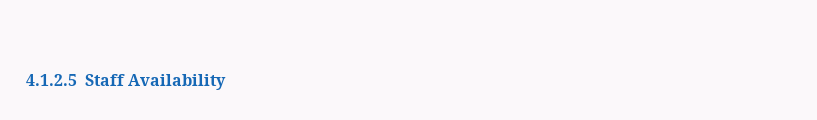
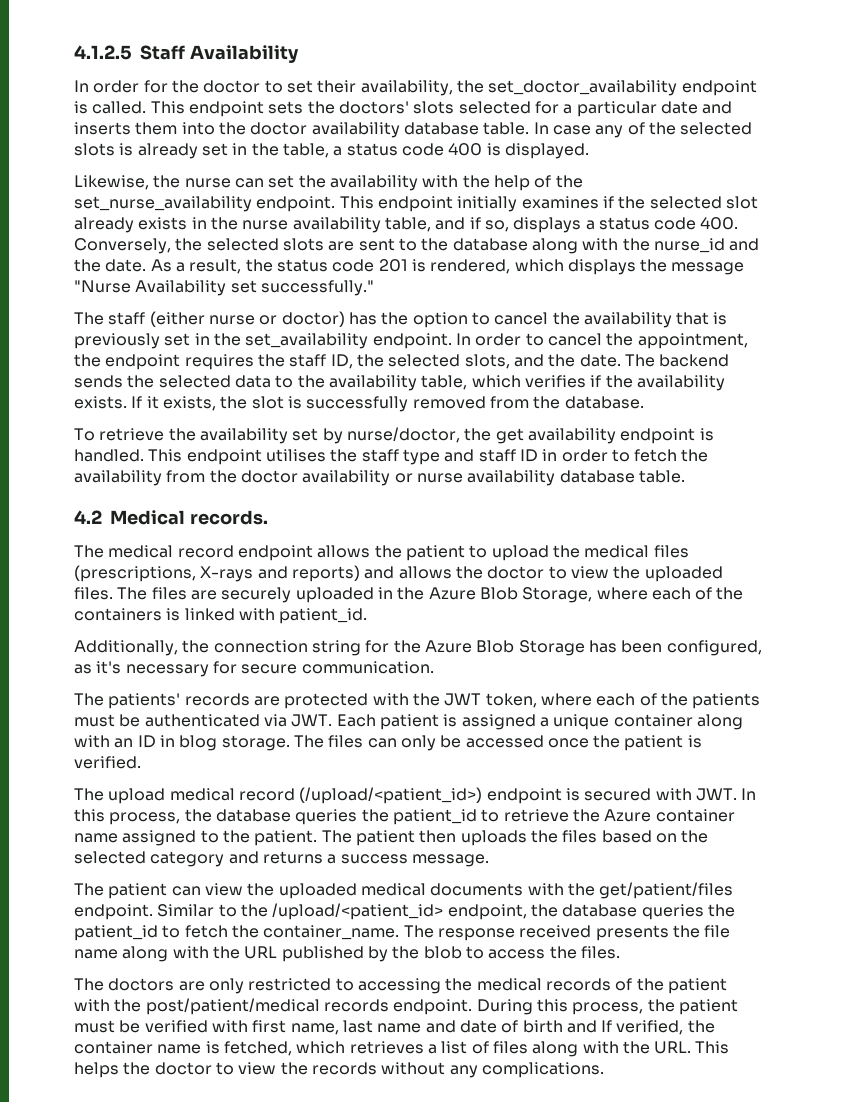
(226, 82) none -> [74,80,757,96] [74,101,733,117] [74,122,753,138] [74,143,589,159] [74,175,583,191] [74,196,758,212] [74,217,739,233] [74,238,760,254] [74,259,745,275] [74,280,374,296] [74,311,728,328] [74,333,748,349] [74,354,730,370] [74,375,725,391] [74,396,644,412] [74,427,714,444] [74,449,709,465] [74,470,685,486] [74,510,268,525] [74,545,689,561] [74,565,723,582] [74,587,744,603] [74,608,368,624] [74,640,762,656] [74,661,434,677] [74,693,761,709] [74,714,743,730] [74,735,702,751] [74,756,141,769] [74,787,757,804] [74,809,735,825] [74,830,709,846] [74,851,489,867] [74,882,734,899] [74,903,735,920] [74,925,731,941] [74,946,620,962] [74,978,727,994] [74,998,738,1015] [74,1020,715,1035] [74,1041,730,1057] [74,1062,604,1078] // In order for the doctor to set their availability, the set_doctor_availability endpoint is called. This endpoint sets the doctors' slots selected for a particular date and inserts them into the doctor availability database table. In case any of the selected slots is already set in the table, a status code 400 is displayed. // Likewise, the nurse can set the availability with the help of the set_nurse_availability endpoint. This endpoint initially examines if the selected slot already exists in the nurse availability table, and if so, displays a status code 400. Conversely, the selected slots are sent to the database along with the nurse_id and the date. As a result, the status code 201 is rendered, which displays the message "Nurse Availability set successfully." // The staff (either nurse or doctor) has the option to cancel the availability that is previously set in the set_availability endpoint. In order to cancel the appointment, the endpoint requires the staff ID, the selected slots, and the date. The backend sends the selected data to the availability table, which verifies if the availability exists. If it exists, the slot is successfully removed from the database. // To retrieve the availability set by nurse/doctor, the get availability endpoint is handled. This endpoint utilises the staff type and staff ID in order to fetch the availability from the doctor availability or nurse availability database table. // 4.2 Medical records. // The medical record endpoint allows the patient to upload the medical files (prescriptions, X-rays and reports) and allows the doctor to view the uploaded files. The files are securely uploaded in the Azure Blob Storage, where each of the containers is linked with patient_id. // Additionally, the connection string for the Azure Blob Storage has been configured, as it's necessary for secure communication. // The patients' records are protected with the JWT token, where each of the patients must be authenticated via JWT. Each patient is assigned a unique container along with an ID in blog storage. The files can only be accessed once the patient is verified. // The upload medical record (/upload/<patient_id>) endpoint is secured with JWT. In this process, the database queries the patient_id to retrieve the Azure container name assigned to the patient. The patient then uploads the files based on the selected category and returns a success message. // The patient can view the uploaded medical documents with the get/patient/files endpoint. Similar to the /upload/<patient_id> endpoint, the database queries the patient_id to fetch the container_name. The response received presents the file name along with the URL published by the blob to access the files. // The doctors are only restricted to accessing the medical records of the patient with the post/patient/medical records endpoint. During this process, the patient must be verified with first name, last name and date of birth and If verified, the container name is fetched, which retrieves a list of files along with the URL. This helps the doctor to view the records without any complications.

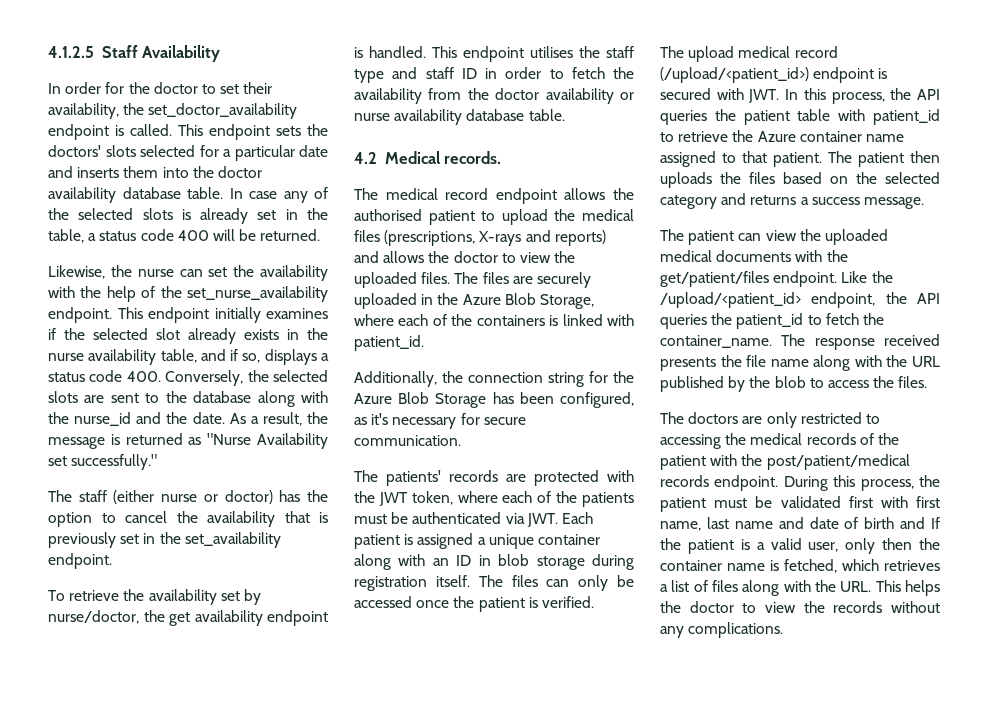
[486,143,589,159] is displayed. -> [212,229,321,241] will be returned.
[276,259,745,275] status code 201 is rendered, which displays the message -> [48,433,202,449] message is returned as
[455,333,748,349] [74,354,730,370] [74,375,725,391] [74,396,644,412] In order to cancel the appointment, the endpoint requires the staff ID, the selected slots, and the date. The backend sends the selected data to the availability table, which verifies if the availability exists. If it exists, the slot is successfully removed from the database. -> (112, 561) none
(402, 551) none -> [354,209,422,221] authorised
[179,735,290,751] blog storage. -> [498,554,634,570] [354,575,470,591] blob storage during registration itself.
[215,809,389,825] database queries the -> [917,89,940,100] [660,109,866,125] API queries the patient table with
[222,830,250,843] the -> [742,151,767,163] that
[157,904,237,917] Similar to -> [841,271,868,283] Like
[562,904,638,917] database -> [917,293,940,304] API
[144,1020,208,1033] verified -> [780,496,873,508] validated first
[616,1020,684,1035] verified, -> [660,538,913,554] the patient is a valid user, only then

